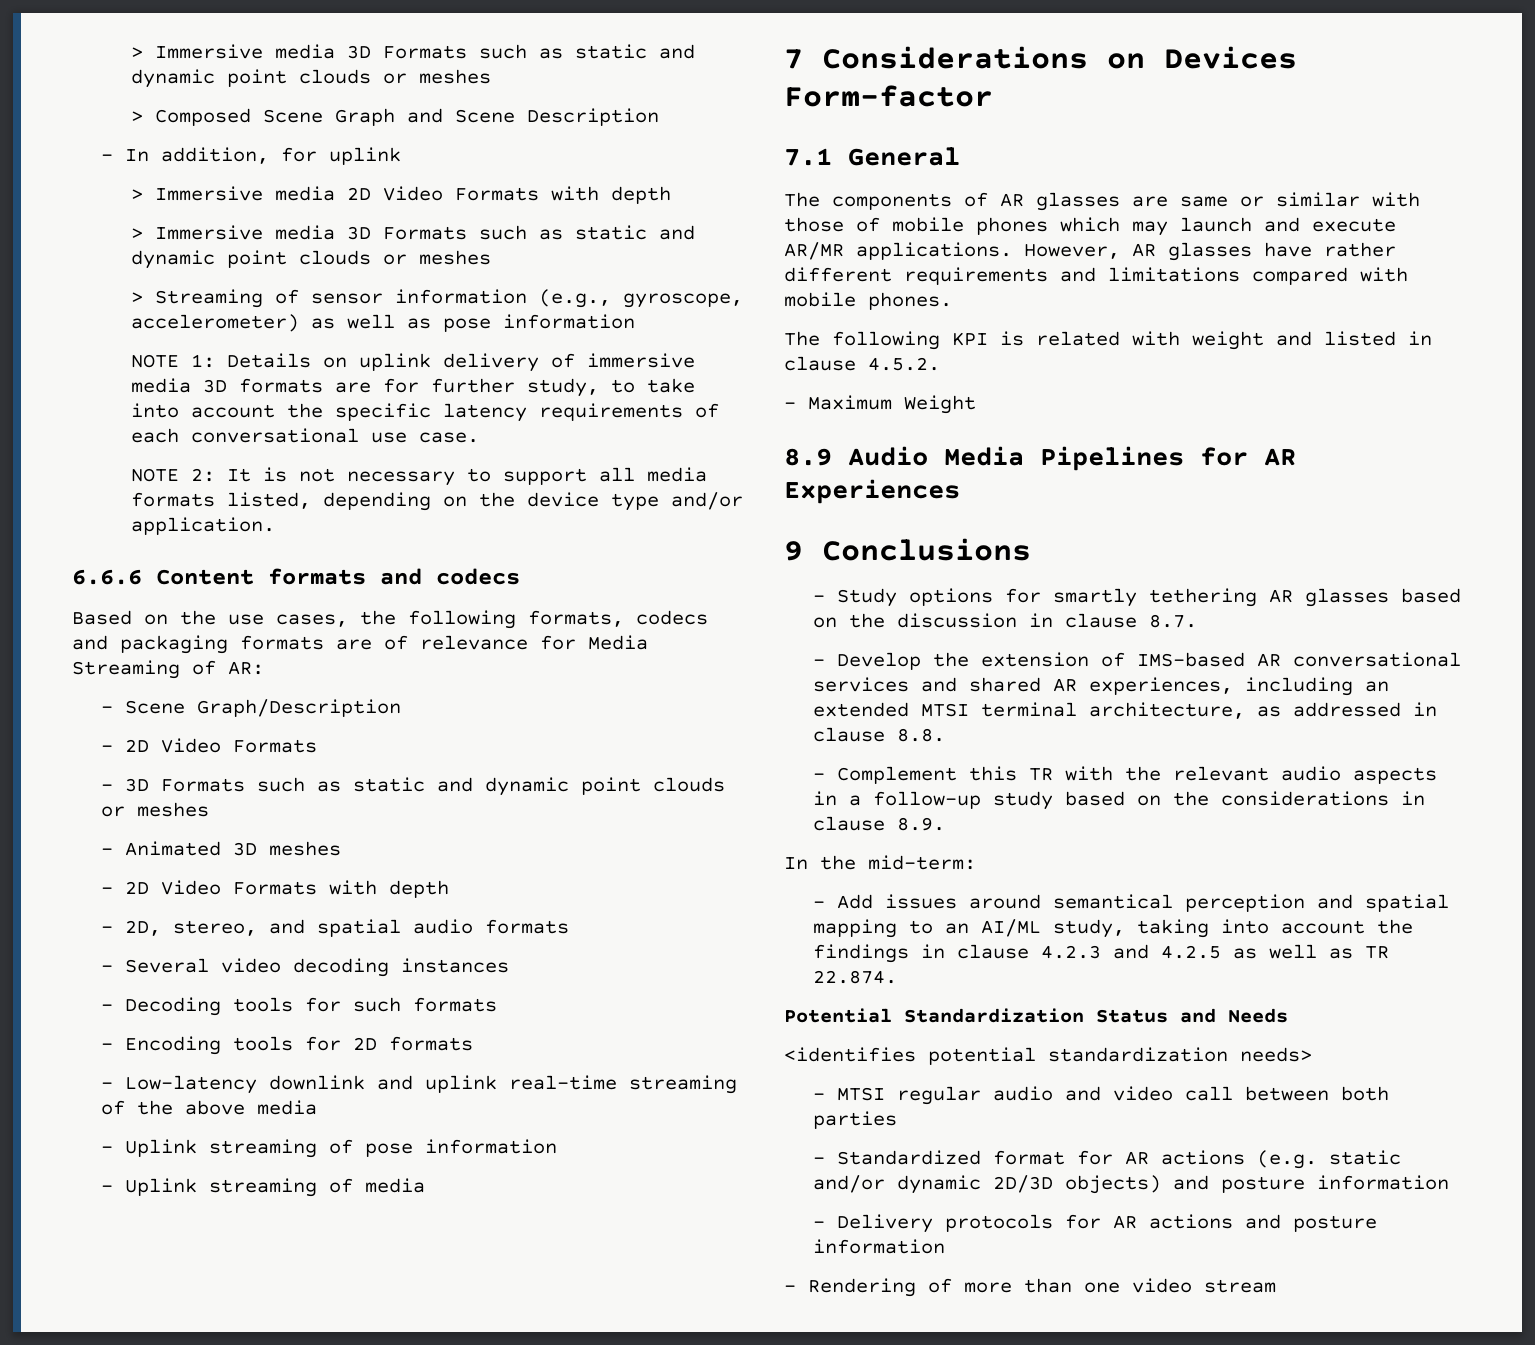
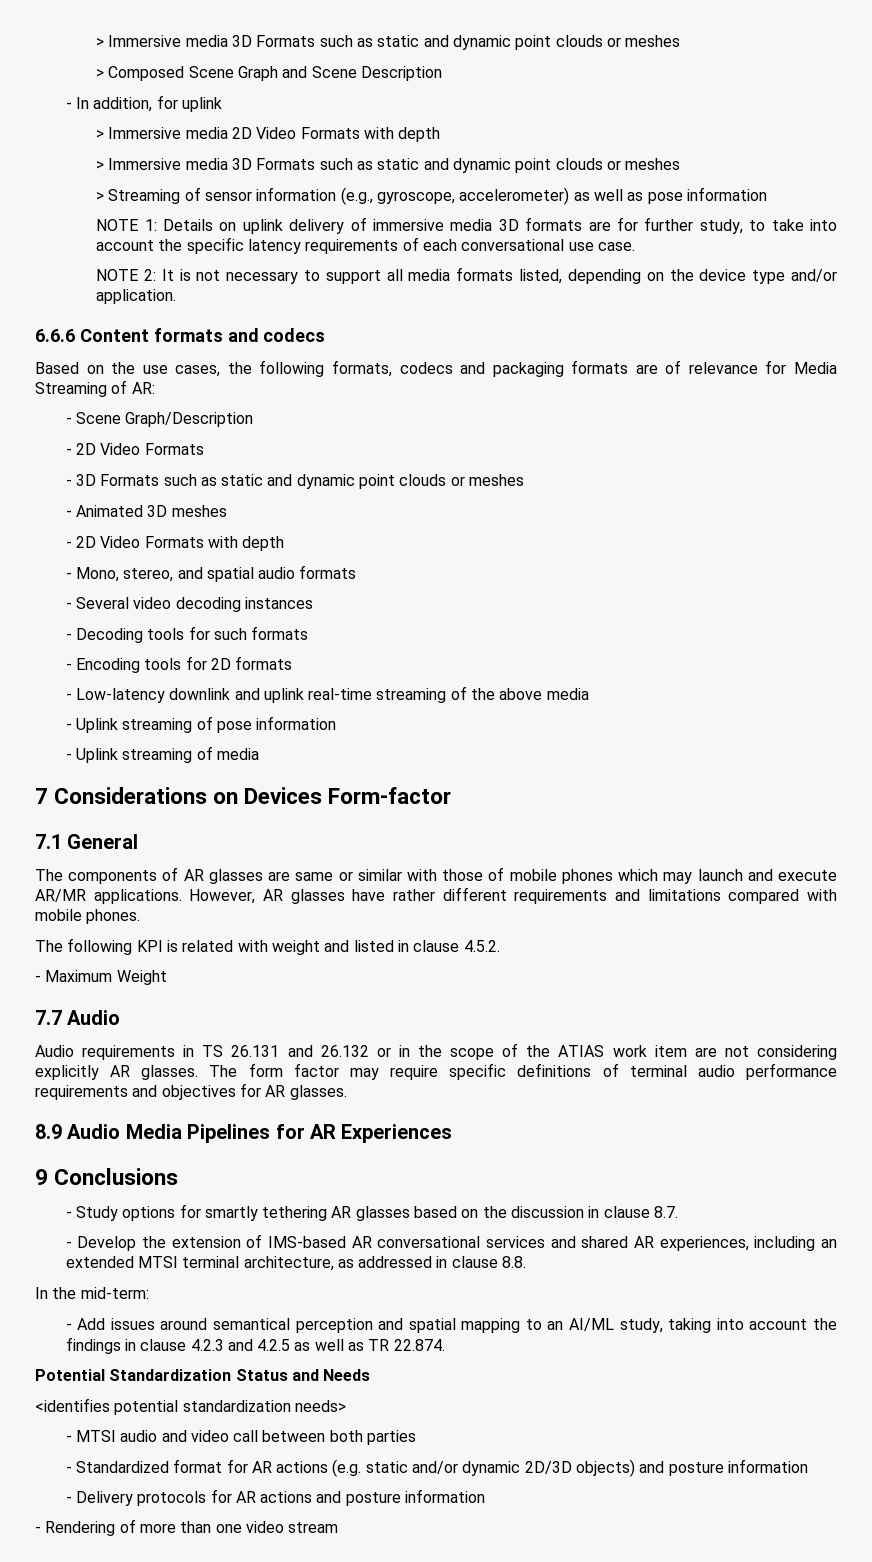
[125,920,162,936] 2D, -> [75,567,119,582] Mono,
(976, 404) none -> [35,1010,121,1025] [35,1043,837,1060] [35,1063,837,1080] [35,1083,347,1100] // 7.7 Audio // Audio requirements in TS 26.131 and 26.132 or in the scope of the ATIAS work item are not considering explicitly AR glasses. The form factor may require specific definitions of terminal audio performance requirements and objectives for AR glasses.
[813,766,1438,784] [813,791,1426,810] [813,816,946,831] // - Complement this TR with the relevant audio aspects in a follow-up study based on the considerations in clause 8.9. -> (527, 1262) none
[897,1086,982,1105] regular -> (116, 1436) none

